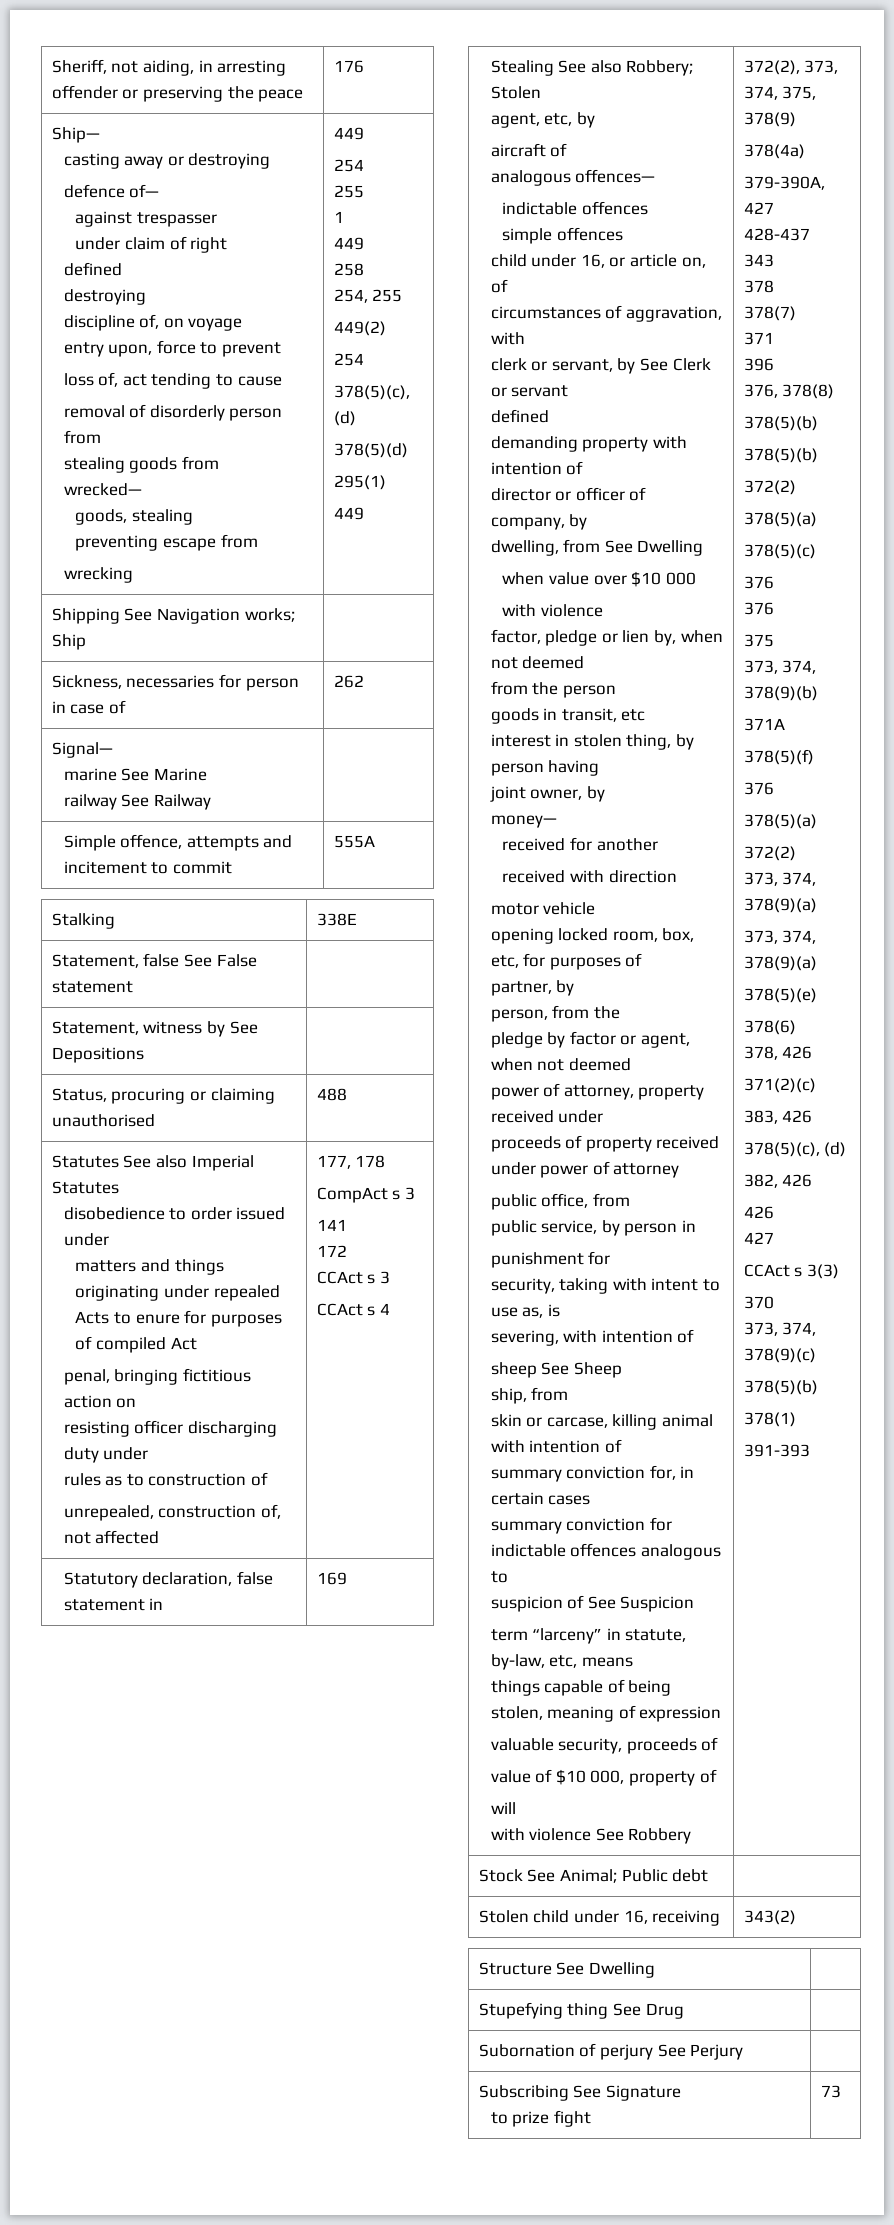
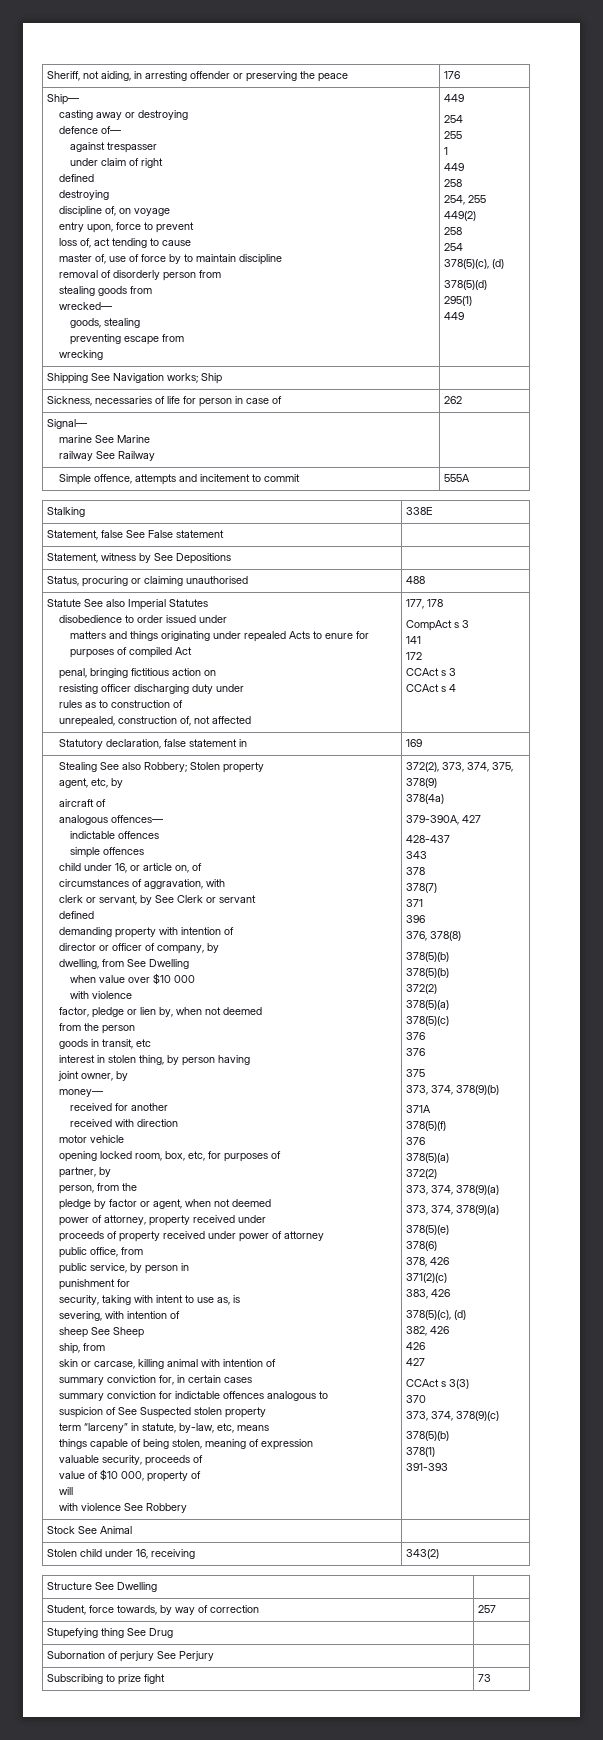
(282, 381) none -> [58,254,282,265] // master of, use of force by to maintain discipline
(386, 328) none -> [444,227,463,235] // 258
(215, 681) none -> [155,396,181,404] of life
[51,1155,119,1168] Statutes -> [47,599,82,607] Statute
(541, 92) none -> [222,762,264,773] property
[620,1596,695,1612] Suspicion -> [139,1407,266,1418] Suspected stolen property
[559,1869,709,1883] Animal; Public debt -> [100,1526,133,1534] Animal
(655, 1970) none -> [47,1605,260,1615] [478,1605,497,1613] // Student, force towards, by way of correction | 257
[573,2085,681,2101] See Signature // -> (104, 1679) none

